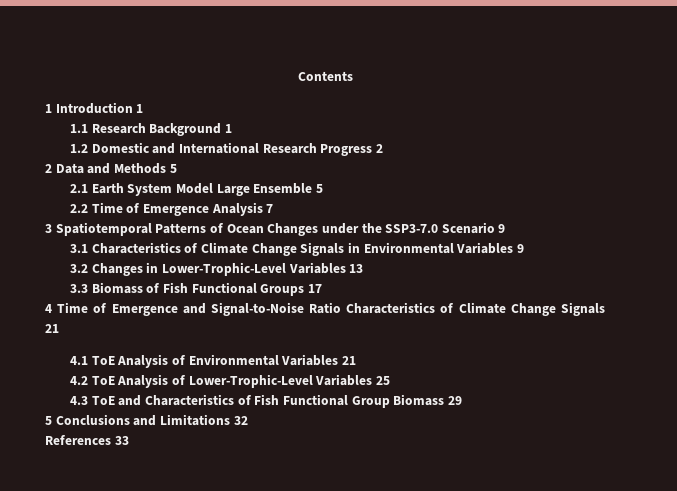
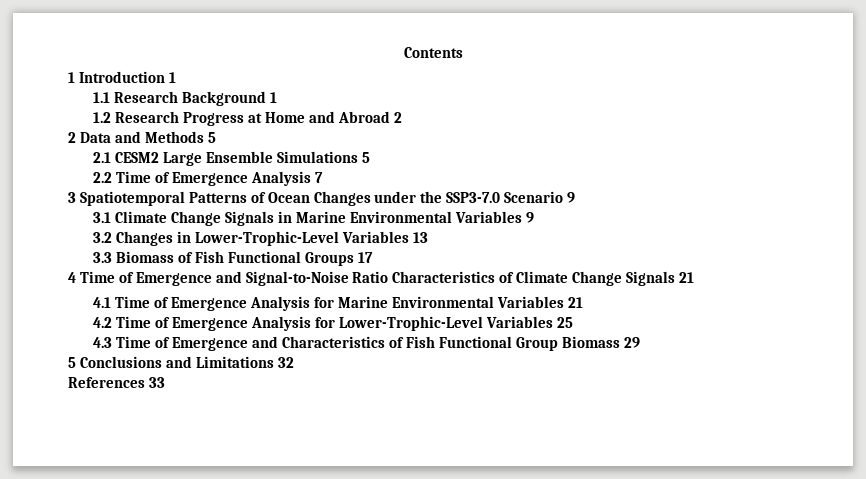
[91,142,373,156] Domestic and International Research Progress -> [115,111,390,126] Research Progress at Home and Abroad
[91,183,214,196] Earth System Model -> [115,152,160,163] CESM2
(313, 188) none -> [277,151,359,163] Simulations
[91,242,199,254] Characteristics of -> (112, 217) none
(361, 247) none -> [296,211,347,223] Marine
[91,354,187,368] ToE Analysis of -> [115,296,388,311] Time of Emergence Analysis for Marine
[91,374,187,388] ToE Analysis of -> [116,316,336,331] Time of Emergence Analysis for
[91,396,115,405] ToE -> [116,336,249,351] Time of Emergence

